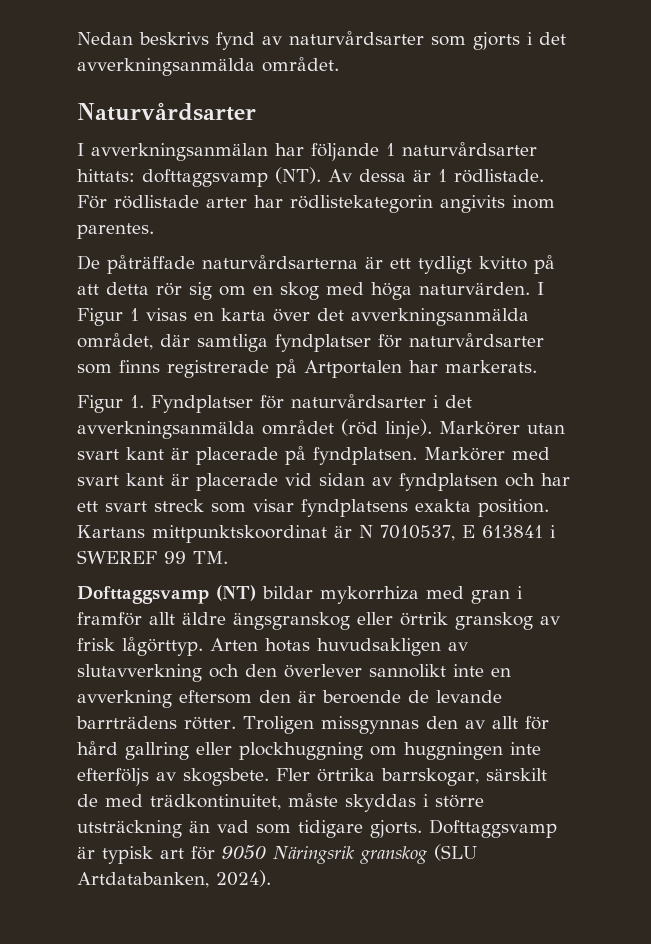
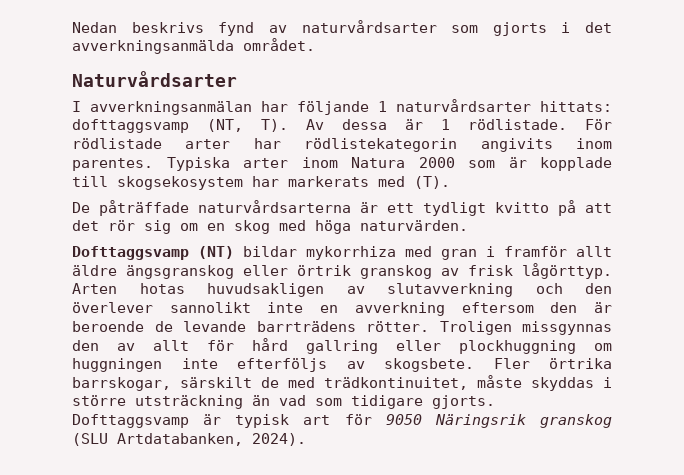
[275,167,321,184] (NT). -> [207,119,288,132] (NT, T).
(154, 231) none -> [166,157,612,171] [72,176,450,190] Typiska arter inom Natura 2000 som är kopplade till skogsekosystem har markerats med (T).
[106,282,149,295] detta -> [72,220,99,231] det
[537,282,544,295] [77,308,529,326] [77,333,544,352] [77,359,537,378] [77,394,472,413] [77,419,565,439] [77,446,550,465] [77,473,570,491] [77,499,549,517] [77,525,556,543] [77,550,228,564] I Figur 1 visas en karta över det avverkningsanmälda området, där samtliga fyndplatser för naturvårdsarter som finns registrerade på Artportalen har markerats. // Figur 1. Fyndplatser för naturvårdsarter i det avverkningsanmälda området (röd linje). Markörer utan svart kant är placerade på fyndplatsen. Markörer med svart kant är placerade vid sidan av fyndplatsen och har ett svart streck som visar fyndplatsens exakta position. Kartans mittpunktskoordinat är N 7010537, E 613841 i SWEREF 99 TM. -> (468, 225) none

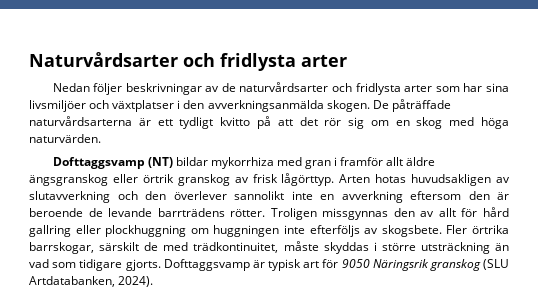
[72,20,612,36] [72,38,315,54] [72,71,237,87] [72,99,612,115] [72,119,612,133] [72,138,612,152] [72,157,612,171] [72,176,450,190] Nedan beskrivs fynd av naturvårdsarter som gjorts i det avverkningsanmälda området. // Naturvårdsarter // I avverkningsanmälan har följande 1 naturvårdsarter hittats: dofttaggsvamp (NT, T). Av dessa är 1 rödlistade. För rödlistade arter har rödlistekategorin angivits inom parentes. Typiska arter inom Natura 2000 som är kopplade till skogsekosystem har markerats med (T). // -> [29,52,347,71] [52,82,509,95] [29,100,370,112] Naturvårdsarter och fridlysta arter // Nedan följer beskrivningar av de naturvårdsarter och fridlysta arter som har sina livsmiljöer och växtplatser i den avverkningsanmälda skogen.

